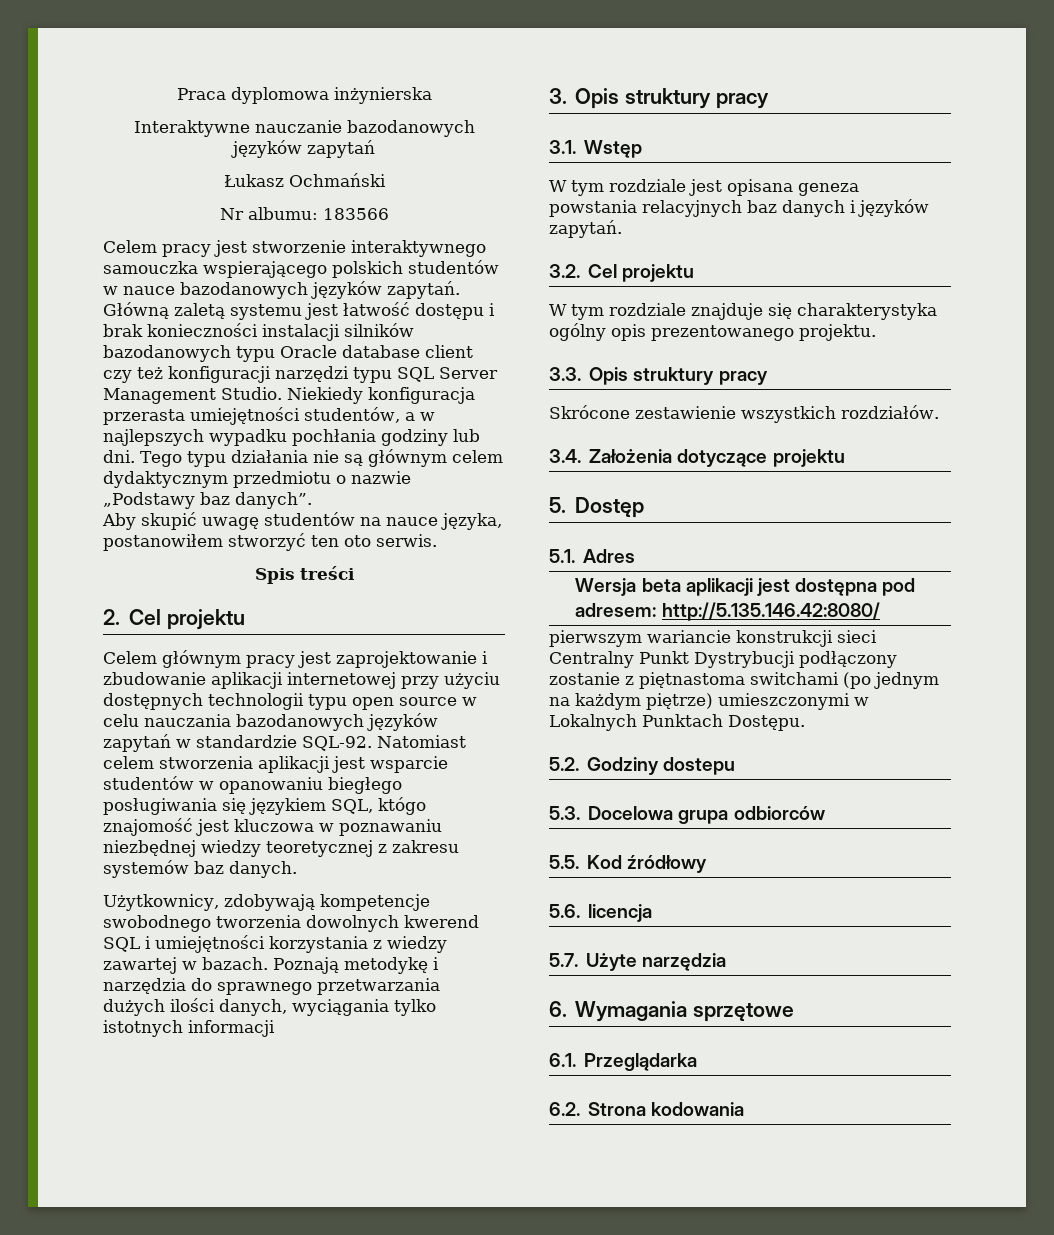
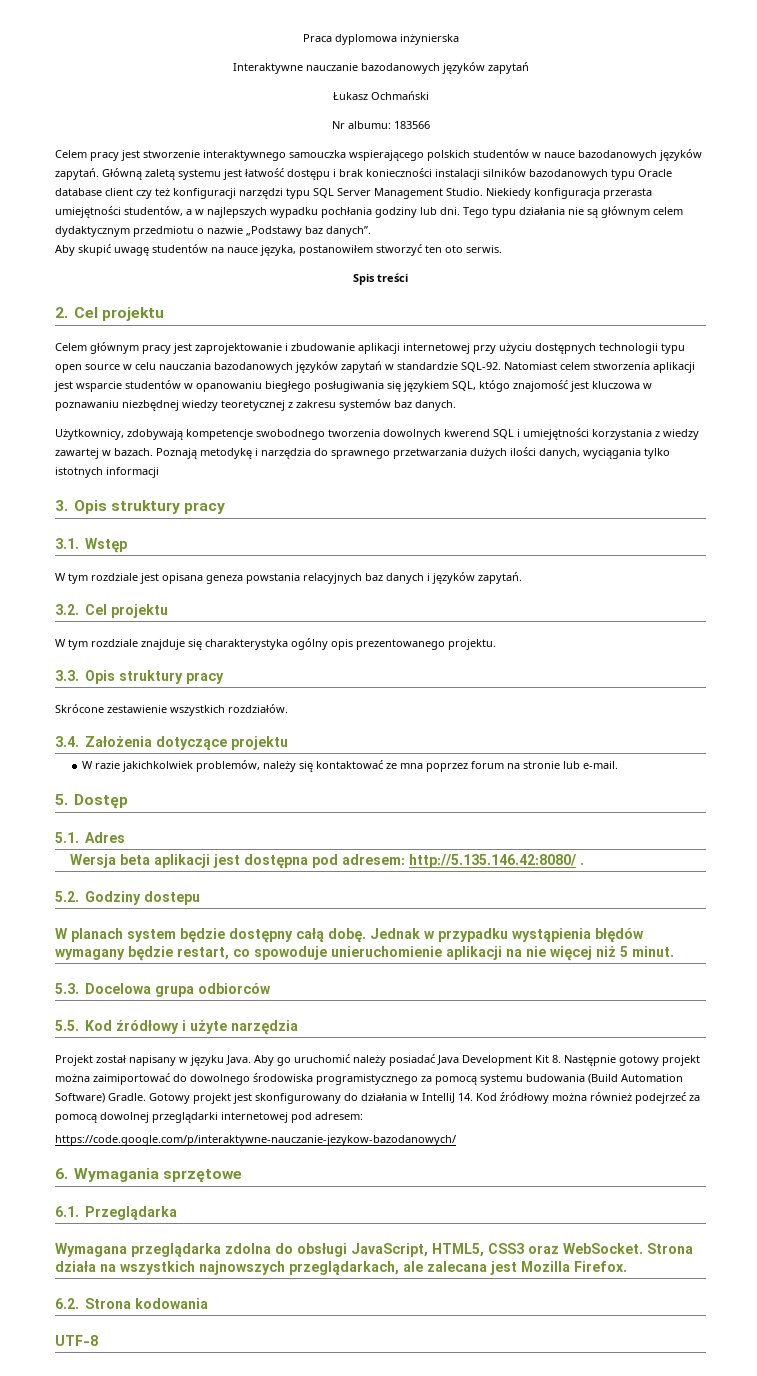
(845, 458) none -> [81,760,618,772] // W razie jakichkolwiek problemów, należy się kontaktować ze mna poprzez forum na stronie lub e-mail.
[549,630,877,647] [549,651,897,668] [549,672,939,689] [549,693,869,710] [549,714,805,731] [549,757,736,775] // pierwszym wariancie konstrukcji sieci Centralny Punkt Dystrybucji podłączony zostanie z piętnastoma switchami (po jednym na każdym piętrze) umieszczonymi w Lokalnych Punktach Dostępu. // 5.2. Godziny dostepu -> [579,862,584,865] [55,891,200,905] [55,928,644,943] [55,946,674,961] . // 5.2. Godziny dostepu // W planach system będzie dostępny całą dobę. Jednak w przypadku wystąpienia błędów wymagany będzie restart, co spowoduje unieruchomienie aplikacji na nie więcej niż 5 minut.
[549,904,653,922] [549,953,727,971] // 5.6. licencja // 5.7. Użyte narzędzia -> [181,1020,298,1035] [55,1054,700,1066] [55,1073,683,1085] [55,1092,700,1104] [55,1112,363,1123] [55,1135,456,1146] i użyte narzędzia // Projekt został napisany w języku Java. Aby go uruchomić należy posiadać Java Development Kit 8. Następnie gotowy projekt można zaimiportować do dowolnego środowiska programistycznego za pomocą systemu budowania (Build Automation Software) Gradle. Gotowy projekt jest skonfigurowany do działania w IntelliJ 14. Kod źródłowy można również podejrzeć za pomocą dowolnej przeglądarki internetowej pod adresem: // https://code.google.com/p/interaktywne-nauczanie-jezykow-bazodanowych/
(698, 1062) none -> [55,1243,693,1257] [55,1261,627,1275] // Wymagana przeglądarka zdolna do obsługi JavaScript, HTML5, CSS3 oraz WebSocket. Strona działa na wszystkich najnowszych przeglądarkach, ale zalecana jest Mozilla Firefox.
(745, 1109) none -> [55,1335,98,1346] // UTF-8

